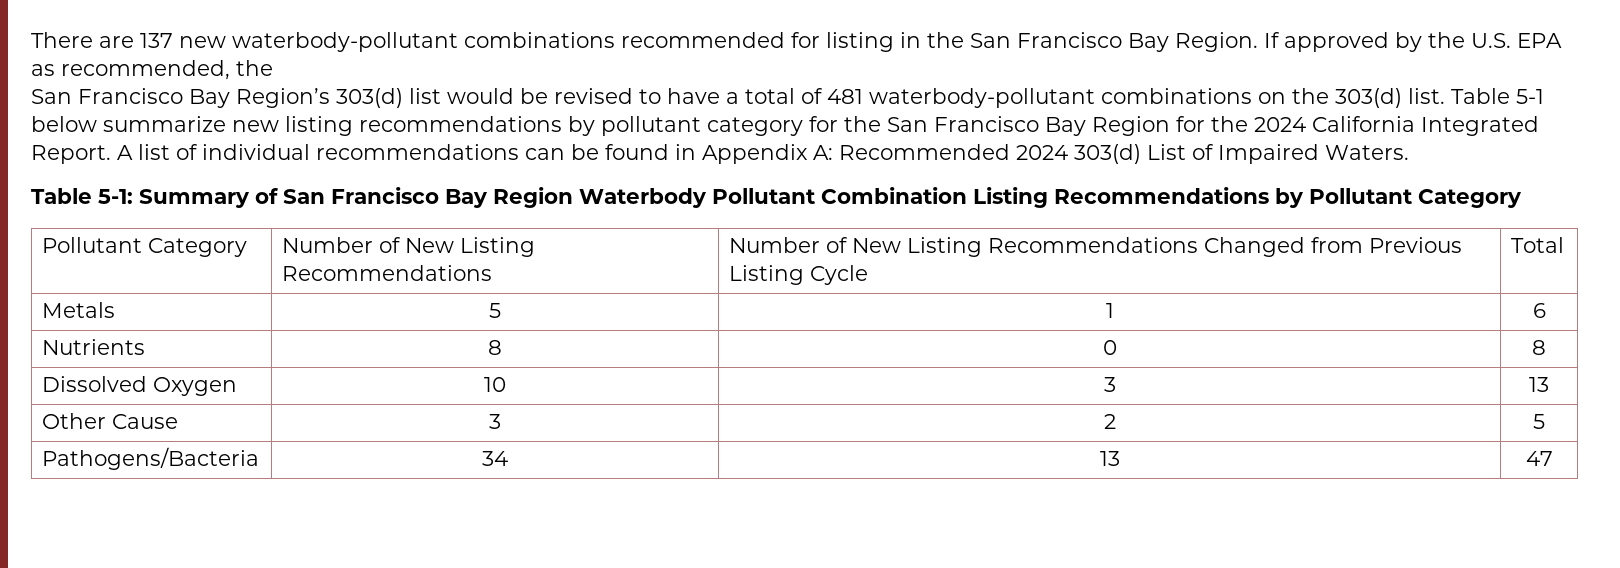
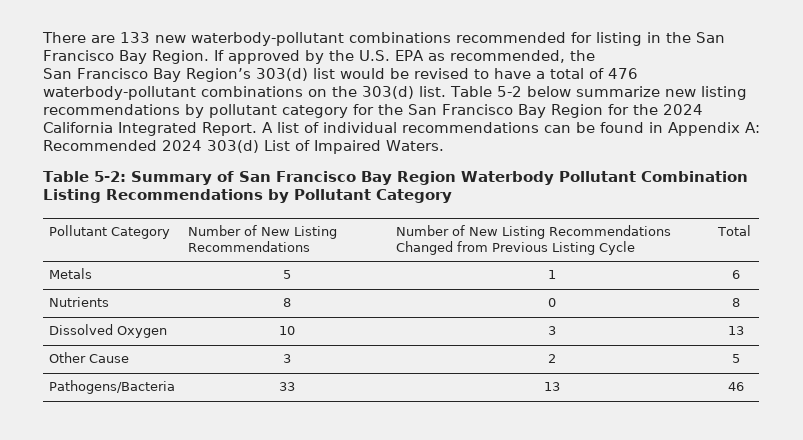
[140,33,173,48] 137 -> [120,32,150,43] 133
[827,89,863,104] 481 -> [607,68,638,79] 476
[1516,89,1544,104] 5-1 -> [496,86,522,97] 5-2
[98,189,133,204] 5-1: -> [93,171,126,182] 5-2:
[482,451,508,466] 34 -> [278,382,295,391] 33
[1525,451,1553,466] 47 -> [727,382,744,391] 46

